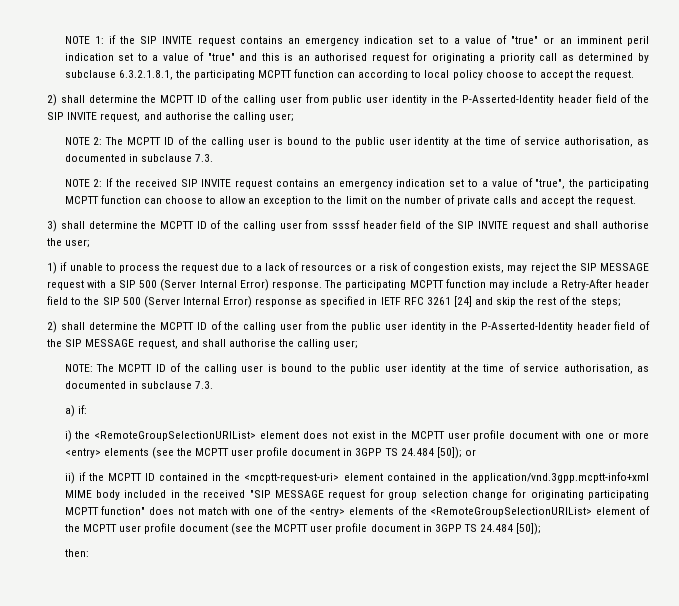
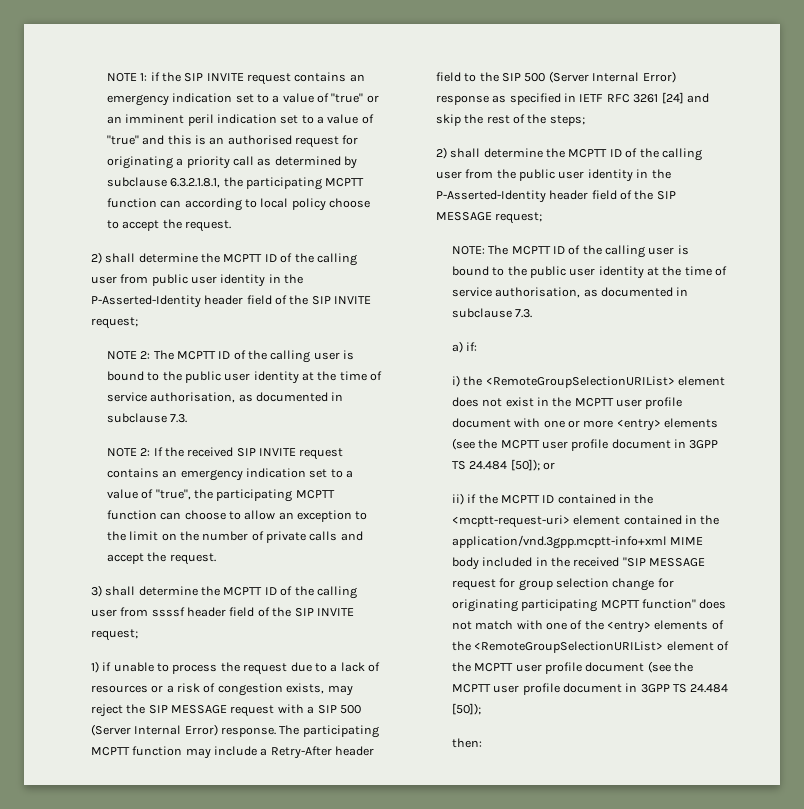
[100,112,295,122] request, and authorise the calling user; -> [90,317,138,329] request;
[511,221,649,231] [47,238,91,248] request and shall authorise the user; -> [90,629,138,641] request;
[137,339,359,349] request, and shall authorise the calling user; -> [495,212,543,224] request;

